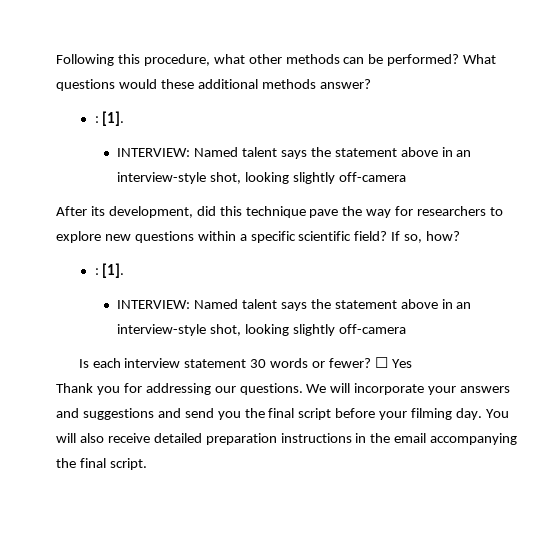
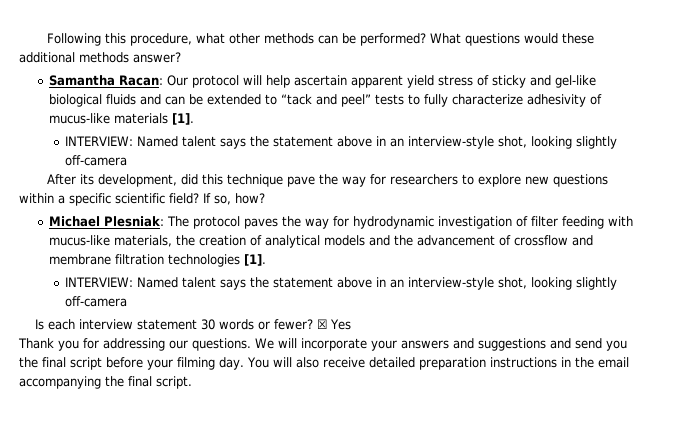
[94,116,99,123] : -> [48,75,596,88] [48,94,602,107] [48,113,168,124] Samantha Racan: Our protocol will help ascertain apparent yield stress of sticky and gel-like biological fluids and can be extended to “tack and peel” tests to fully characterize adhesivity of mucus-like materials
[94,268,99,275] : -> [48,216,633,229] [48,235,593,248] [48,254,240,267] Michael Plesniak: The protocol paves the way for hydrodynamic investigation of filter feeding with mucus-like materials, the creation of analytical models and the advancement of crossflow and membrane filtration technologies
[374,357,388,368] ☐ -> [317,319,328,329] ☒

